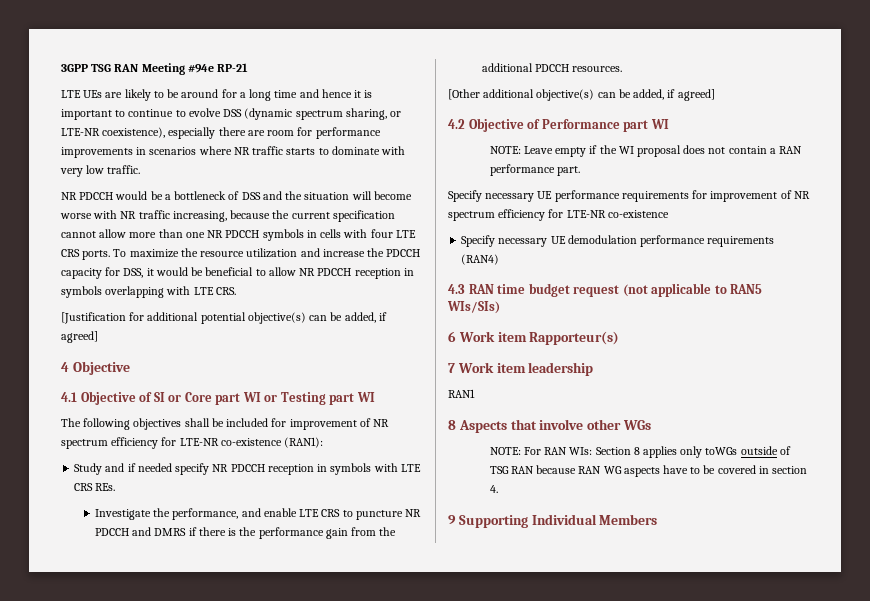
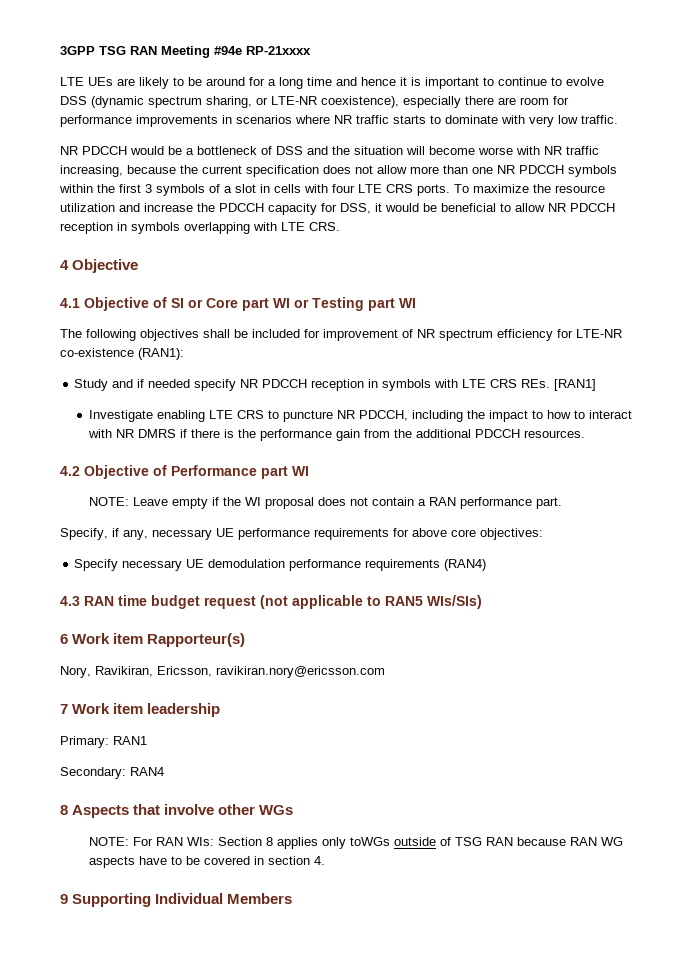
[217,63,249,72] RP-21 -> [246,46,311,55] RP-21xxxx
[61,231,96,238] cannot -> [323,165,373,174] does not
(304, 235) none -> [59,184,256,196] within the first 3 symbols of a slot
[61,312,387,324] [61,331,98,343] // [Justification for additional potential objective(s) can be added, if agreed] -> (340, 226) none
(116, 487) none -> [554,379,597,391] [RAN1]
[153,508,297,520] the performance, and enable -> [156,410,205,422] enabling
[94,527,152,536] PDCCH and -> [358,410,632,422] [87,429,134,438] PDCCH, including the impact to how to interact with NR
[448,89,715,101] // [Other additional objective(s) can be added, if agreed] -> (585, 434) none
[448,190,482,202] Specify -> [60,528,148,540] Specify, if any,
[710,190,810,202] [448,209,669,221] improvement of NR spectrum efficiency for LTE-NR co-existence -> [412,528,543,540] above core objectives:
(620, 338) none -> [60,666,385,678] // Nory, Ravikiran, Ericsson, ravikiran.nory@ericsson.com
(594, 369) none -> [60,736,109,748] Primary:
(475, 393) none -> [60,767,164,779] // Secondary: RAN4

